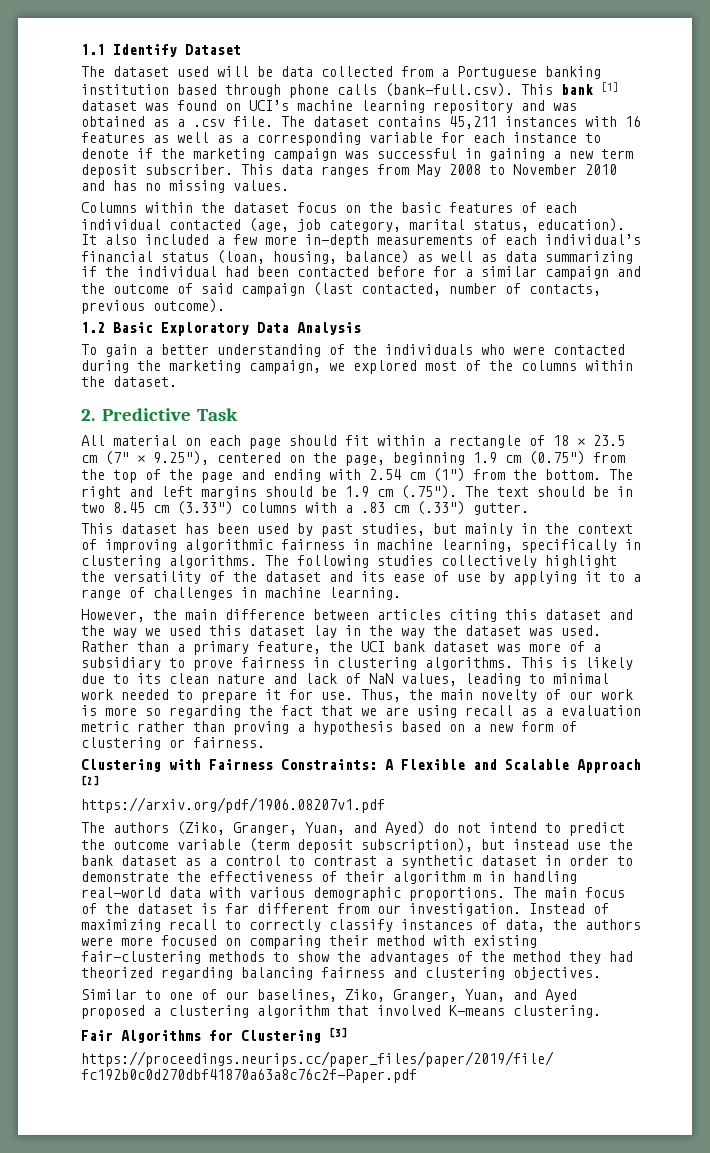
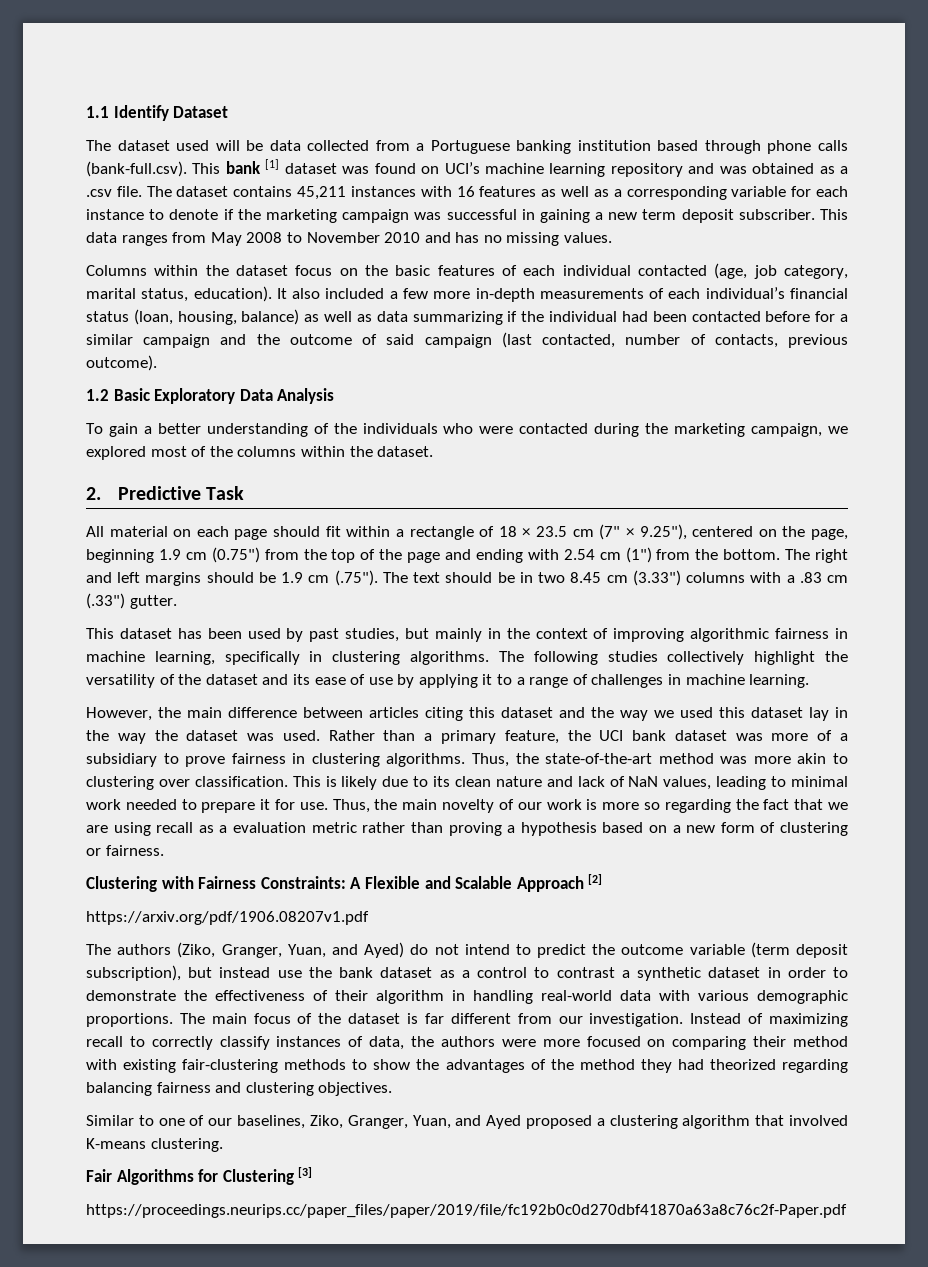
(513, 663) none -> [472,753,848,767] [86,776,288,790] Thus, the state-of-the-art method was more akin to clustering over classification.
[473,874,481,882] m -> (444, 997) none

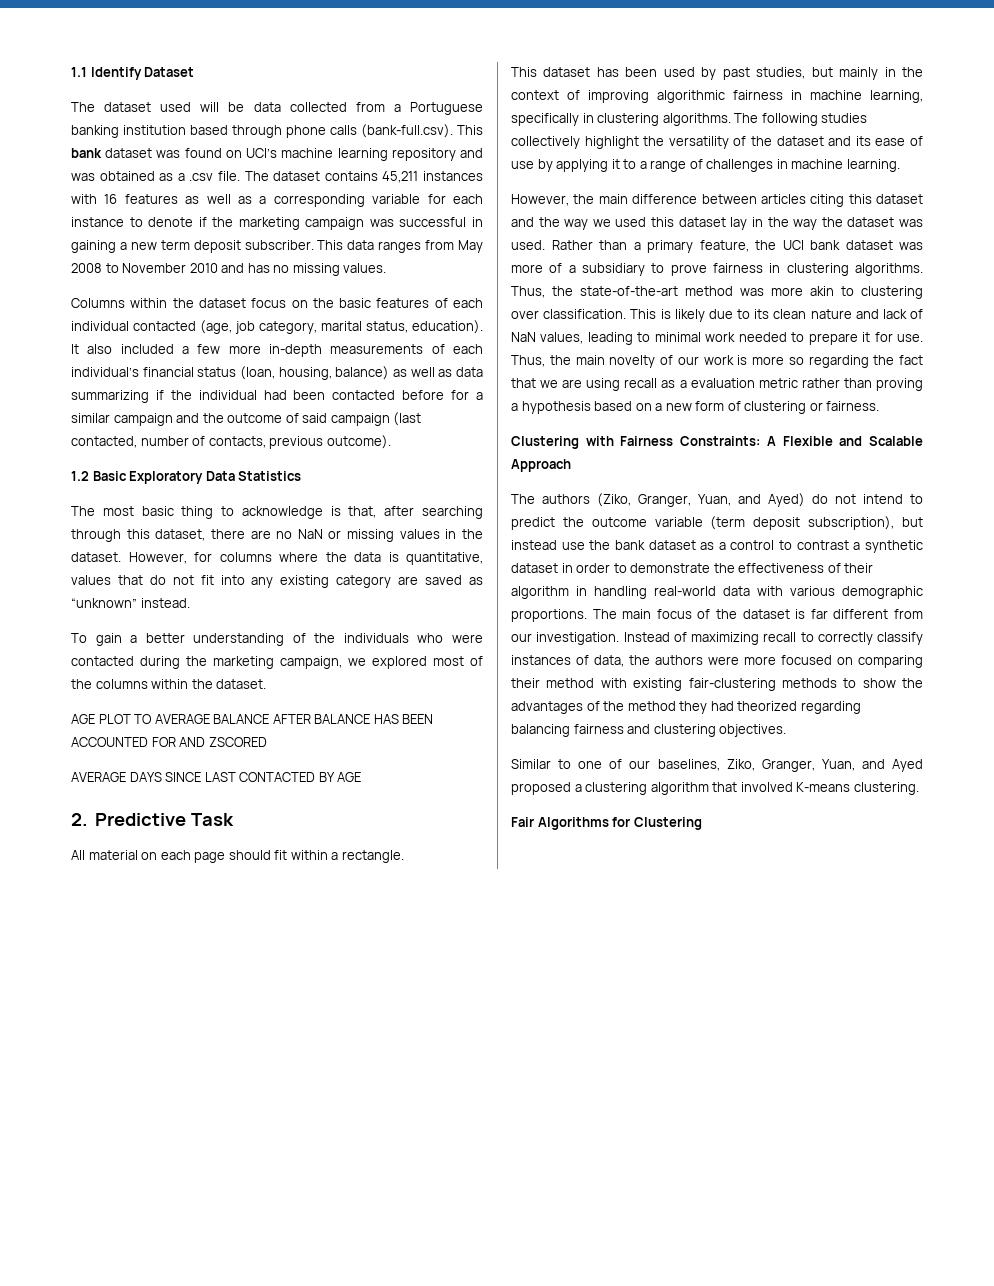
[265,159,280,170] [1] -> (102, 153) none
[277,388,335,404] Analysis -> [238,471,302,481] [71,506,483,519] [71,529,483,542] [71,552,483,565] [71,575,484,588] [71,598,190,608] Statistics // The most basic thing to acknowledge is that, after searching through this dataset, there are no NaN or missing values in the dataset. However, for columns where the data is quantitative, values that do not fit into any existing category are saved as “unknown” instead.
(434, 451) none -> [71,714,434,724] [71,737,267,747] [71,772,362,782] // AGE PLOT TO AVERAGE BALANCE AFTER BALANCE HAS BEEN ACCOUNTED FOR AND ZSCORED // AVERAGE DAYS SINCE LAST CONTACTED BY AGE
[409,524,848,540] [86,547,848,563] [86,570,848,586] [86,593,177,609] rectangle of 18 × 23.5 cm (7" × 9.25"), centered on the page, beginning 1.9 cm (0.75") from the top of the page and ending with 2.54 cm (1") from the bottom. The right and left margins should be 1.9 cm (.75"). The text should be in two 8.45 cm (3.33") columns with a .83 cm (.33") gutter. -> [341,850,404,863] rectangle.
[588,874,603,885] [86,911,369,925] [2] // https://arxiv.org/pdf/1906.08207v1.pdf -> (571, 465) none
[298,1167,313,1178] [86,1204,847,1218] [3] // https://proceedings.neurips.cc/paper_files/paper/2019/file/fc192b0c0d270dbf41870a63a8c76c2f-Paper.pdf -> (702, 823) none

